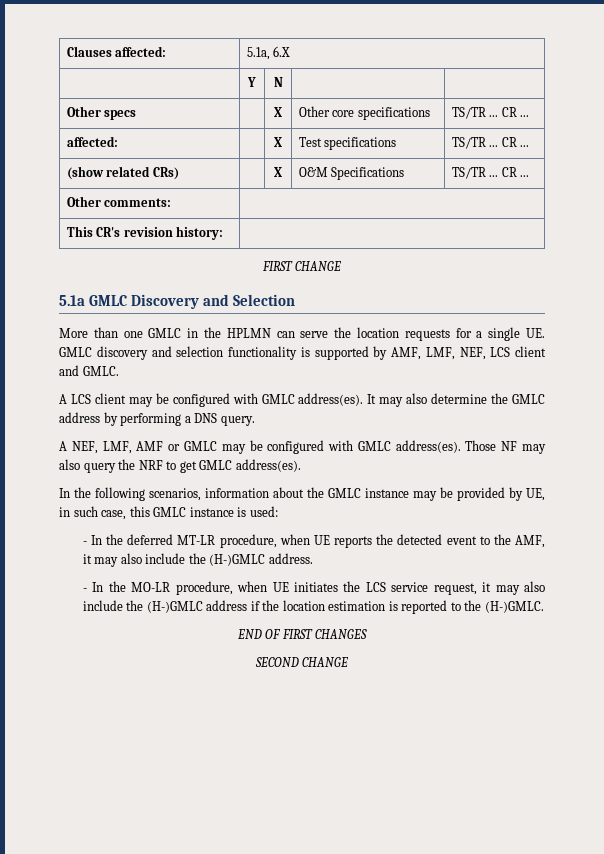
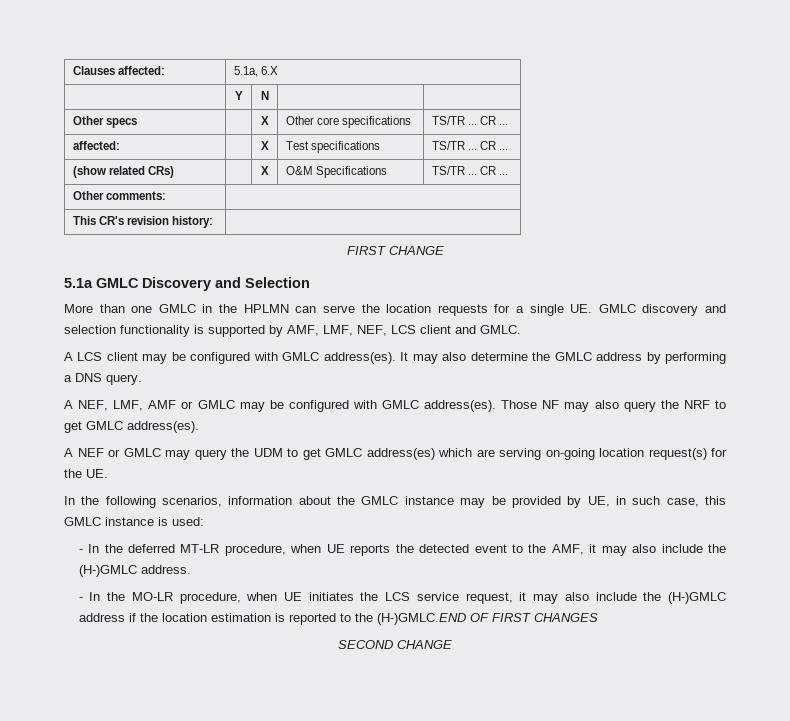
(301, 465) none -> [64,448,727,460] [64,469,108,478] // A NEF or GMLC may query the UDM to get GMLC address(es) which are serving on-going location request(s) for the UE.
[485,601,545,613] [236,629,262,639] (H-)GMLC. // END -> [376,613,466,625] (H-)GMLC.END

